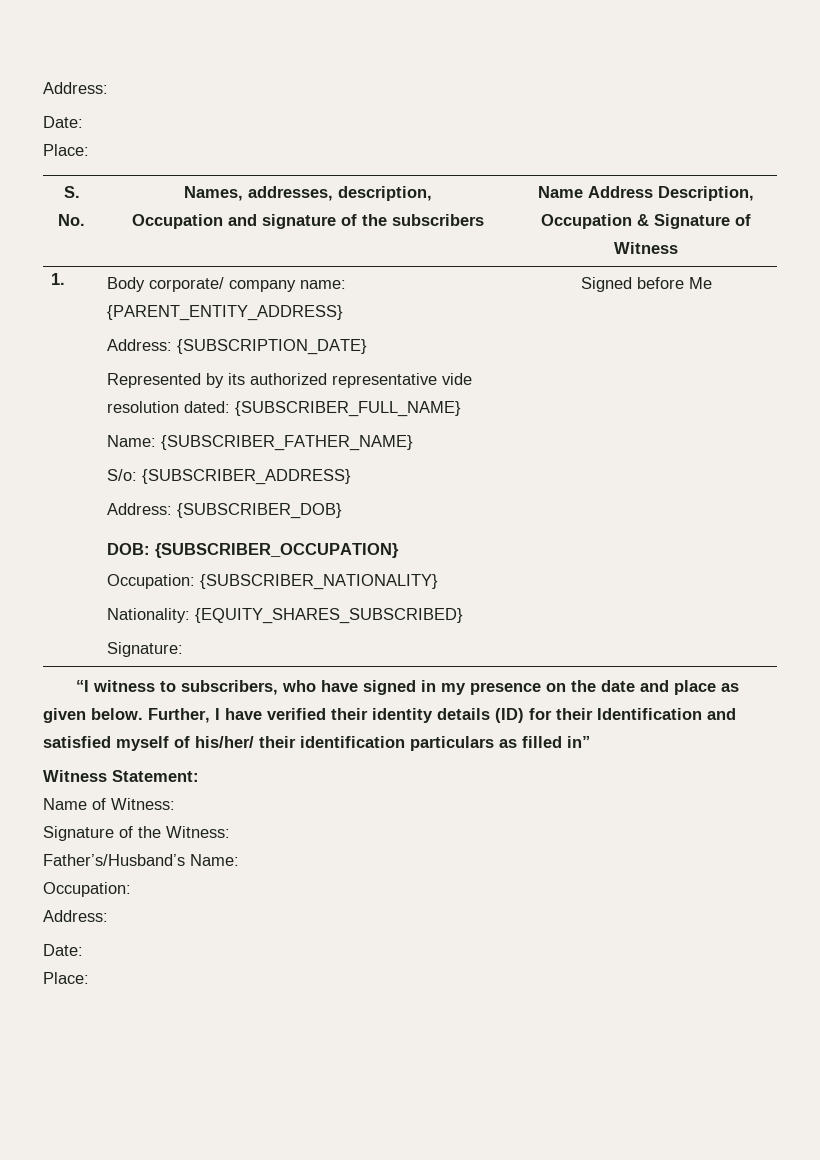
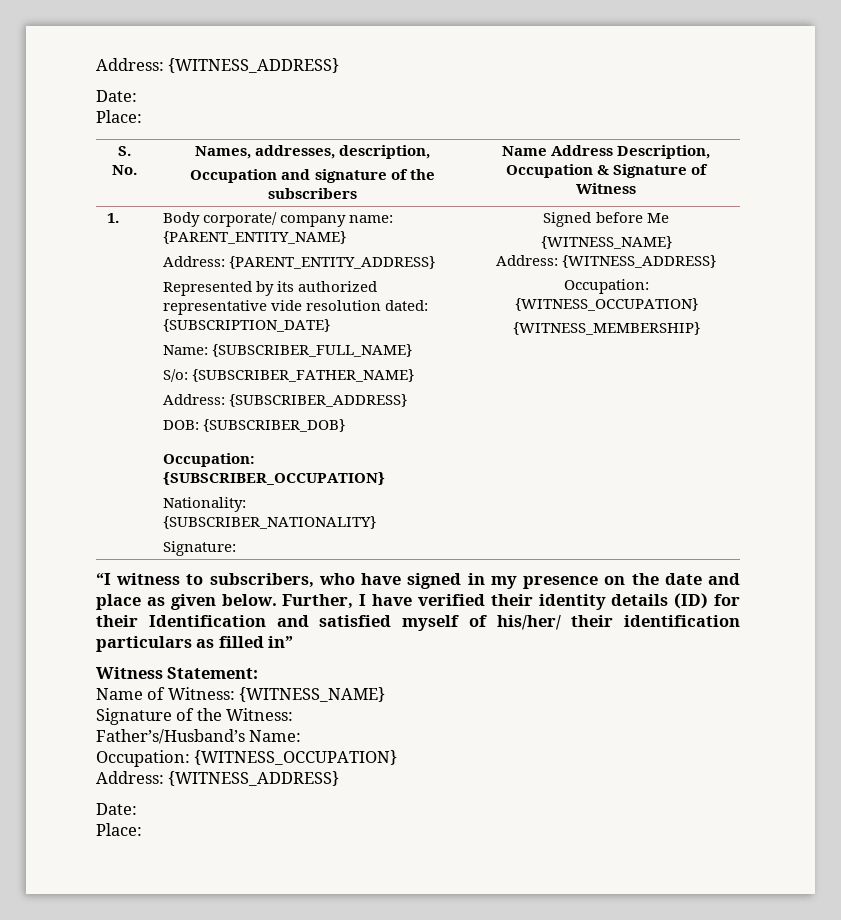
[43,82,108,94] Address: -> [96,58,340,73] Address: {WITNESS_ADDRESS}
[107,305,344,321] [107,339,368,355] {PARENT_ENTITY_ADDRESS} // Address: {SUBSCRIPTION_DATE} -> [163,231,347,244] [163,256,436,269] {PARENT_ENTITY_NAME} // Address: {PARENT_ENTITY_ADDRESS}
(231, 407) none -> [163,319,331,332] [163,345,209,355] {SUBSCRIPTION_DATE} // Name:
[107,435,157,447] Name: -> [163,369,189,382] S/o:
[107,469,138,481] S/o: -> [163,394,226,405] Address:
[107,503,173,515] Address: -> [163,420,200,430] DOB:
[107,543,151,555] DOB: -> [163,453,256,467] Occupation:
[107,574,196,589] Occupation: -> [163,497,247,512] Nationality:
[107,608,464,624] // Nationality: {EQUITY_SHARES_SUBSCRIBED} -> (377, 522) none
(712, 283) none -> [540,236,672,249] [495,255,717,268] [563,279,649,294] [514,298,698,311] [512,322,700,335] // {WITNESS_NAME} // Address: {WITNESS_ADDRESS} // Occupation: {WITNESS_OCCUPATION} // {WITNESS_MEMBERSHIP}
(175, 804) none -> [239,687,386,702] {WITNESS_NAME}
[43,910,108,922] // Address: -> [194,750,398,765] [96,771,340,786] {WITNESS_OCCUPATION} // Address: {WITNESS_ADDRESS}

